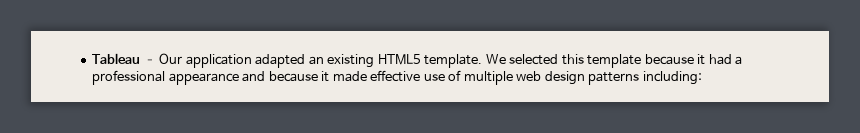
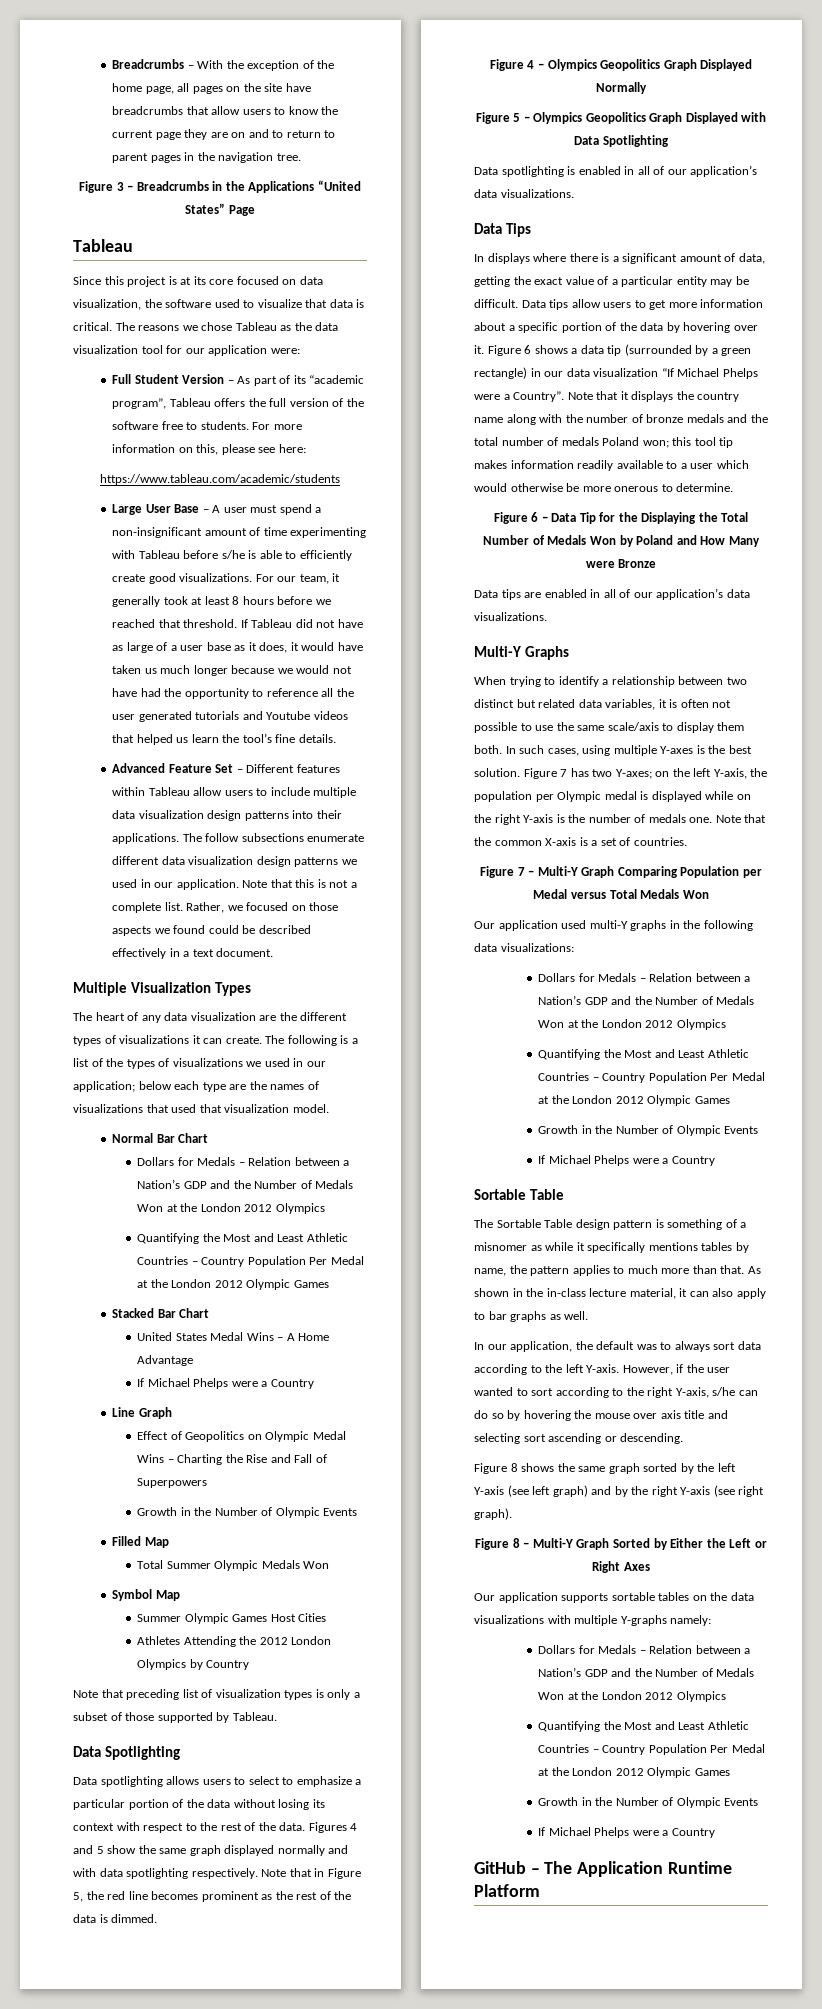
[92,53,743,68] [92,70,702,85] Tableau – Our application adapted an existing HTML5 template. We selected this template because it had a professional appearance and because it made effective use of multiple web design patterns including: -> [112,59,335,71] [112,83,311,94] [112,106,339,115] [112,129,336,140] [112,152,301,163] [79,180,361,193] [185,203,255,216] [73,239,133,252] [73,276,323,287] [73,299,365,310] [73,322,339,331] [73,345,300,356] [112,374,365,386] [112,398,364,409] [112,421,302,430] [112,444,306,455] [100,474,340,485] [112,504,322,515] [112,527,367,538] [112,550,352,561] [112,573,341,584] [112,596,331,607] [112,619,363,628] [112,642,363,653] [112,665,352,676] [112,688,354,699] [112,711,348,722] [112,733,336,745] [112,763,340,773] [112,787,357,798] [112,810,342,821] [112,833,365,844] [112,856,357,867] [112,879,357,890] [112,902,339,913] [112,925,311,936] [112,948,274,959] [73,982,252,996] [73,1012,348,1023] [73,1035,358,1046] [73,1058,326,1069] [73,1081,319,1092] [73,1104,329,1113] [112,1133,209,1143] [137,1157,350,1166] [137,1179,354,1189] [137,1203,325,1214] [137,1233,348,1244] [137,1256,364,1267] [137,1279,329,1290] [112,1308,210,1318] [137,1332,330,1341] [137,1355,194,1366] [137,1378,314,1389] [112,1407,172,1419] [137,1431,346,1442] [137,1454,327,1465] [137,1478,208,1488] [137,1507,358,1518] [112,1536,169,1548] [137,1560,330,1571] [112,1589,180,1601] [137,1613,327,1624] [137,1636,332,1647] [137,1659,250,1670] [73,1689,360,1700] [73,1712,277,1723] [73,1746,181,1760] [73,1776,362,1787] [73,1799,325,1810] [73,1822,358,1833] [73,1845,349,1856] [73,1868,361,1879] [73,1891,352,1902] [73,1914,158,1923] [489,59,753,71] [596,82,647,94] [475,112,767,124] [574,135,669,147] [474,165,758,177] [474,189,574,198] [474,223,532,237] [474,253,765,264] [474,276,749,287] [474,299,764,310] [474,322,758,333] [474,344,752,356] [474,367,758,379] [474,391,740,402] [474,414,768,425] [474,437,734,448] [474,460,749,471] [474,483,734,492] [493,512,749,524] [483,535,760,547] [585,559,657,568] [474,588,750,600] [474,612,547,621] [474,646,570,660] [474,676,747,687] [474,699,732,710] [474,722,745,733] [474,745,752,756] [474,768,768,779] [474,791,751,802] [474,814,767,825] [474,837,687,846] [480,866,762,878] [533,889,709,899] [474,920,753,931] [474,943,574,952] [538,973,751,982] [538,995,755,1005] [538,1019,726,1030] [538,1049,749,1060] [538,1072,765,1083] [538,1095,730,1106] [538,1125,759,1136] [538,1155,715,1166] [474,1189,565,1200] [474,1219,747,1230] [474,1242,749,1253] [474,1265,761,1276] [474,1288,766,1299] [474,1311,589,1322] [474,1341,761,1352] [474,1364,731,1375] [474,1387,758,1398] [474,1410,728,1421] [474,1433,684,1444] [474,1463,736,1474] [474,1485,765,1497] [474,1508,512,1520] [475,1538,767,1550] [592,1561,650,1573] [474,1592,754,1603] [474,1615,712,1626] [538,1645,751,1654] [538,1667,755,1677] [538,1691,726,1702] [538,1721,749,1732] [538,1744,765,1755] [538,1767,730,1778] [538,1797,759,1808] [538,1827,715,1838] [474,1861,732,1877] [474,1884,540,1897] Breadcrumbs – With the exception of the home page, all pages on the site have breadcrumbs that allow users to know the current page they are on and to return to parent pages in the navigation tree. // Figure 3 – Breadcrumbs in the Applications “United States” Page // Tableau // Since this project is at its core focused on data visualization, the software used to visualize that data is critical. The reasons we chose Tableau as the data visualization tool for our application were: // Full Student Version – As part of its “academic program”, Tableau offers the full version of the software free to students. For more information on this, please see here: // https://www.tableau.com/academic/students // Large User Base – A user must spend a non-insignificant amount of time experimenting with Tableau before s/he is able to efficiently create good visualizations. For our team, it generally took at least 8 hours before we reached that threshold. If Tableau did not have as large of a user base as it does, it would have taken us much longer because we would not have had the opportunity to reference all the user generated tutorials and Youtube videos that helped us learn the tool’s fine details. // Advanced Feature Set – Different features within Tableau allow users to include multiple data visualization design patterns into their applications. The follow subsections enumerate different data visualization design patterns we used in our application. Note that this is not a complete list. Rather, we focused on those aspects we found could be described effectively in a text document. // Multiple Visualization Types // The heart of any data visualization are the different types of visualizations it can create. The following is a list of the types of visualizations we used in our application; below each type are the names of visualizations that used that visualization model. // Normal Bar Chart // Dollars for Medals – Relation between a Nation’s GDP and the Number of Medals Won at the London 2012 Olympics // Quantifying the Most and Least Athletic Countries – Country Population Per Medal at the London 2012 Olympic Games // Stacked Bar Chart // United States Medal Wins – A Home Advantage // If Michael Phelps were a Country // Line Graph // Effect of Geopolitics on Olympic Medal Wins – Charting the Rise and Fall of Superpowers // Growth in the Number of Olympic Events // Filled Map // Total Summer Olympic Medals Won // Symbol Map // Summer Olympic Games Host Cities // Athletes Attending the 2012 London Olympics by Country // Note that preceding list of visualization types is only a subset of those supported by Tableau. // Data Spotlighting // Data spotlighting allows users to select to emphasize a particular portion of the data without losing its context with respect to the rest of the data. Figures 4 and 5 show the same graph displayed normally and with data spotlighting respectively. Note that in Figure 5, the red line becomes prominent as the rest of the data is dimmed. // Figure 4 – Olympics Geopolitics Graph Displayed Normally // Figure 5 – Olympics Geopolitics Graph Displayed with Data Spotlighting // Data spotlighting is enabled in all of our application’s data visualizations. // Data Tips // In displays where there is a significant amount of data, getting the exact value of a particular entity may be difficult. Data tips allow users to get more information about a specific portion of the data by hovering over it. Figure 6 shows a data tip (surrounded by a green rectangle) in our data visualization “If Michael Phelps were a Country”. Note that it displays the country name along with the number of bronze medals and the total number of medals Poland won; this tool tip makes information readily available to a user which would otherwise be more onerous to determine. // Figure 6 – Data Tip for the Displaying the Total Number of Medals Won by Poland and How Many were Bronze // Data tips are enabled in all of our application’s data visualizations. // Multi-Y Graphs // When trying to identify a relationship between two distinct but related data variables, it is often not possible to use the same scale/axis to display them both. In such cases, using multiple Y-axes is the best solution. Figure 7 has two Y-axes; on the left Y-axis, the population per Olympic medal is displayed while on the right Y-axis is the number of medals one. Note that the common X-axis is a set of countries. // Figure 7 – Multi-Y Graph Comparing Population per Medal versus Total Medals Won // Our application used multi-Y graphs in the following data visualizations: // Dollars for Medals – Relation between a Nation’s GDP and the Number of Medals Won at the London 2012 Olympics // Quantifying the Most and Least Athletic Countries – Country Population Per Medal at the London 2012 Olympic Games // Growth in the Number of Olympic Events // If Michael Phelps were a Country // Sortable Table // The Sortable Table design pattern is something of a misnomer as while it specifically mentions tables by name, the pattern applies to much more than that. As shown in the in-class lecture material, it can also apply to bar graphs as well. // In our application, the default was to always sort data according to the left Y-axis. However, if the user wanted to sort according to the right Y-axis, s/he can do so by hovering the mouse over axis title and selecting sort ascending or descending. // Figure 8 shows the same graph sorted by the left Y-axis (see left graph) and by the right Y-axis (see right graph). // Figure 8 – Multi-Y Graph Sorted by Either the Left or Right Axes // Our application supports sortable tables on the data visualizations with multiple Y-graphs namely: // Dollars for Medals – Relation between a Nation’s GDP and the Number of Medals Won at the London 2012 Olympics // Quantifying the Most and Least Athletic Countries – Country Population Per Medal at the London 2012 Olympic Games // Growth in the Number of Olympic Events // If Michael Phelps were a Country // GitHub – The Application Runtime Platform

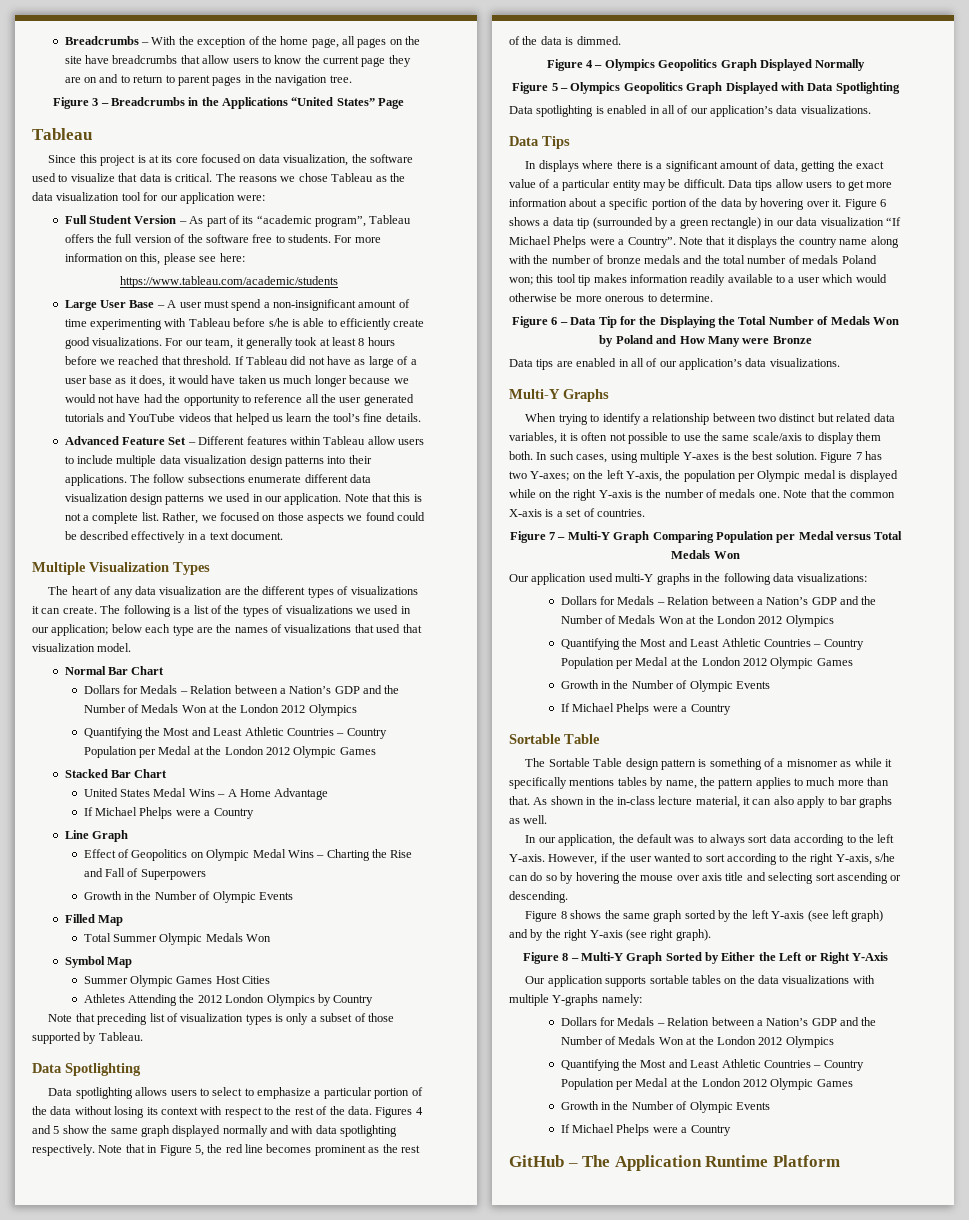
[266,711,311,720] Youtube -> [128,413,176,422] YouTube
[309,1257,328,1265] Per -> [139,749,157,758] per
[710,1073,729,1081] Per -> [616,660,634,669] per
[623,1562,650,1571] Axes -> [852,952,889,961] Y-Axis
[710,1745,729,1753] Per -> [616,1081,634,1090] per

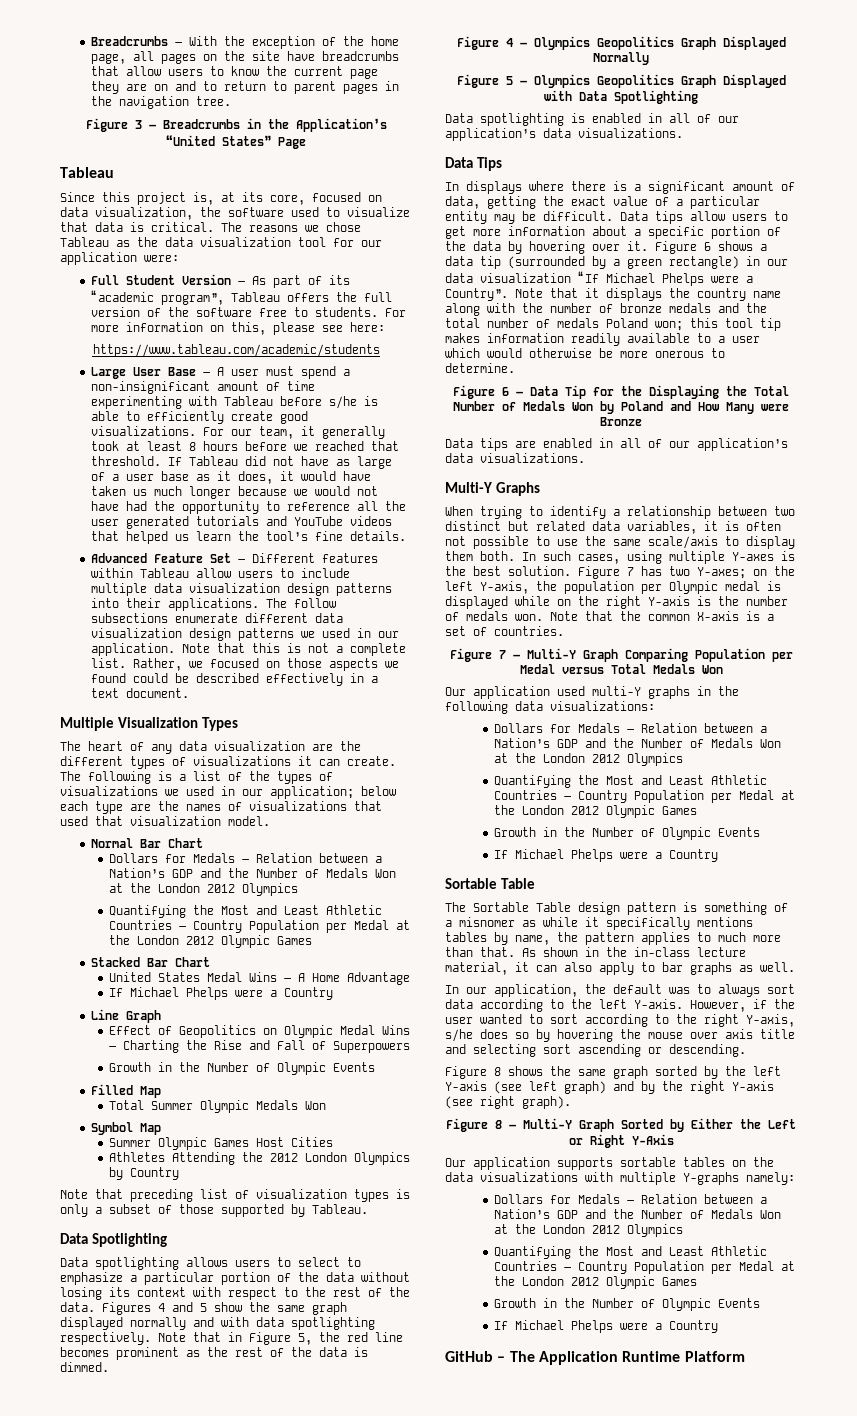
[222,97,289,109] Applications -> [295,118,387,132] Application’s
[137,155,146,163] is -> [193,192,214,205] is,
[175,157,198,163] core -> [270,195,305,205] core,
[758,492,780,498] one. -> [515,614,543,621] won.
[509,872,543,881] can do -> [480,1029,508,1039] does

